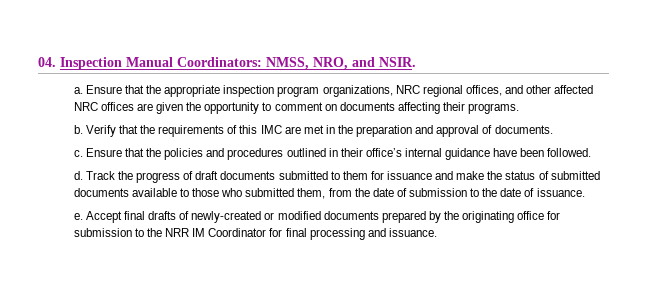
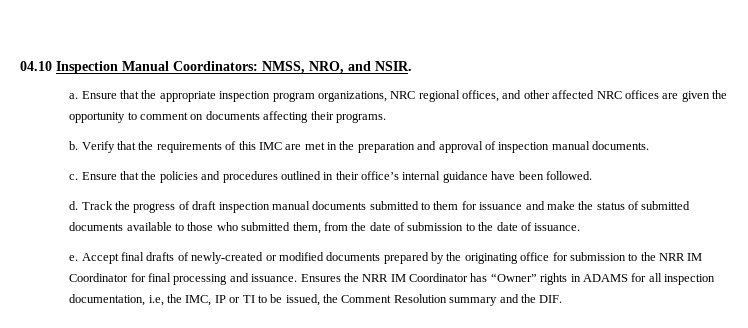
[38,57,56,67] 04. -> [20,61,52,71] 04.10
(493, 129) none -> [498,141,590,153] inspection manual
(219, 175) none -> [218,201,310,213] inspection manual
(437, 232) none -> [300,273,716,285] [69,294,563,306] Ensures the NRR IM Coordinator has “Owner” rights in ADAMS for all inspection documentation, i.e, the IMC, IP or TI to be issued, the Comment Resolution summary and the DIF.

